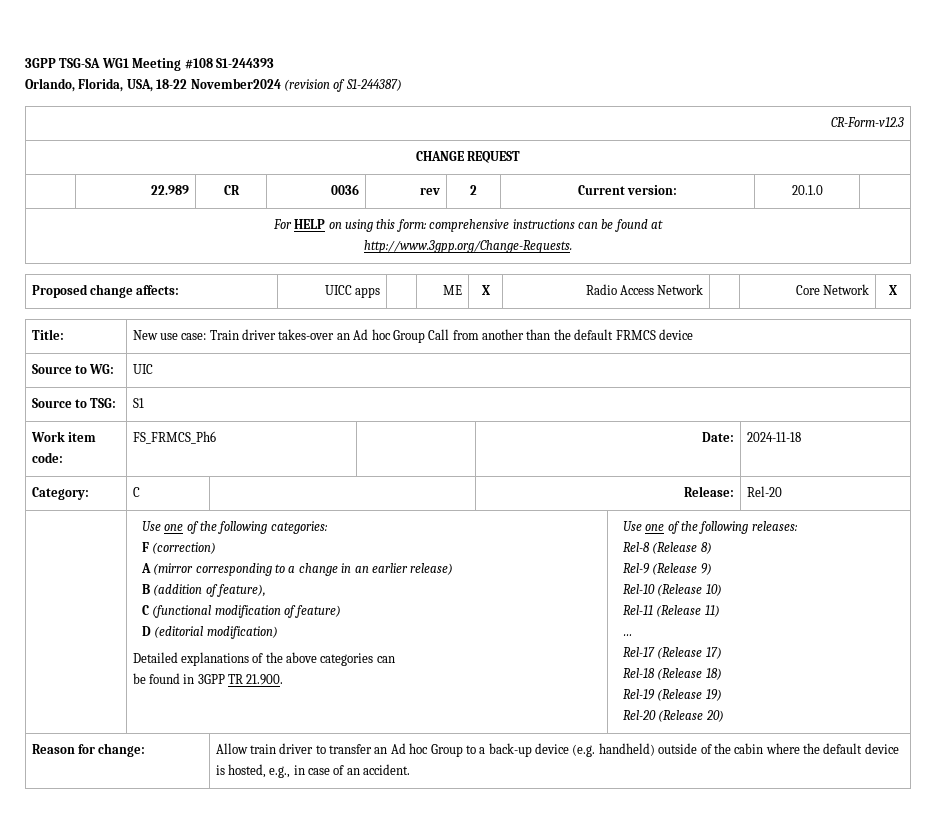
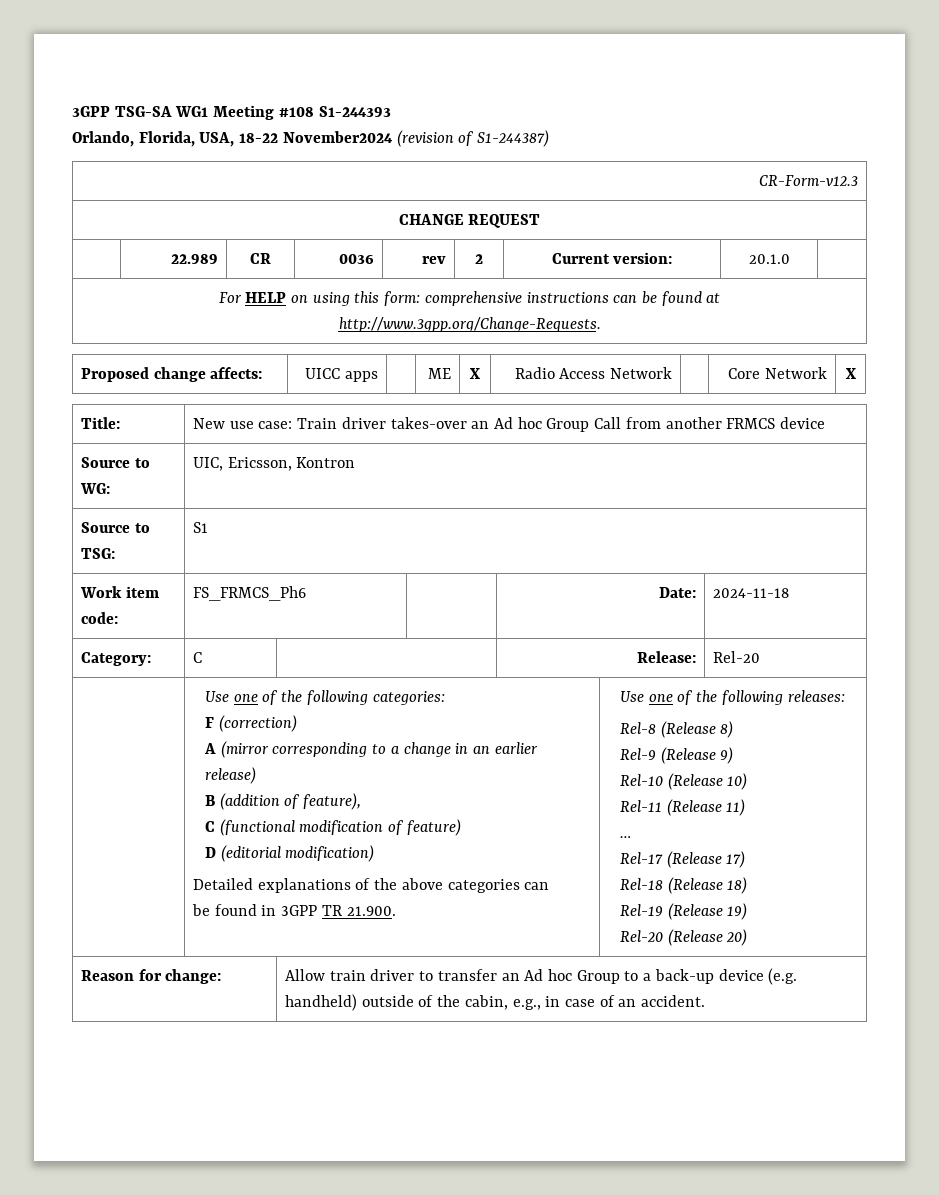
[526,329,614,340] than the default -> (722, 423) none
[132,364,153,374] UIC -> [192,457,356,471] UIC, Ericsson, Kontron
[734,743,899,754] [215,764,266,778] cabin where the default device is hosted, -> [464,995,508,1010] cabin,

